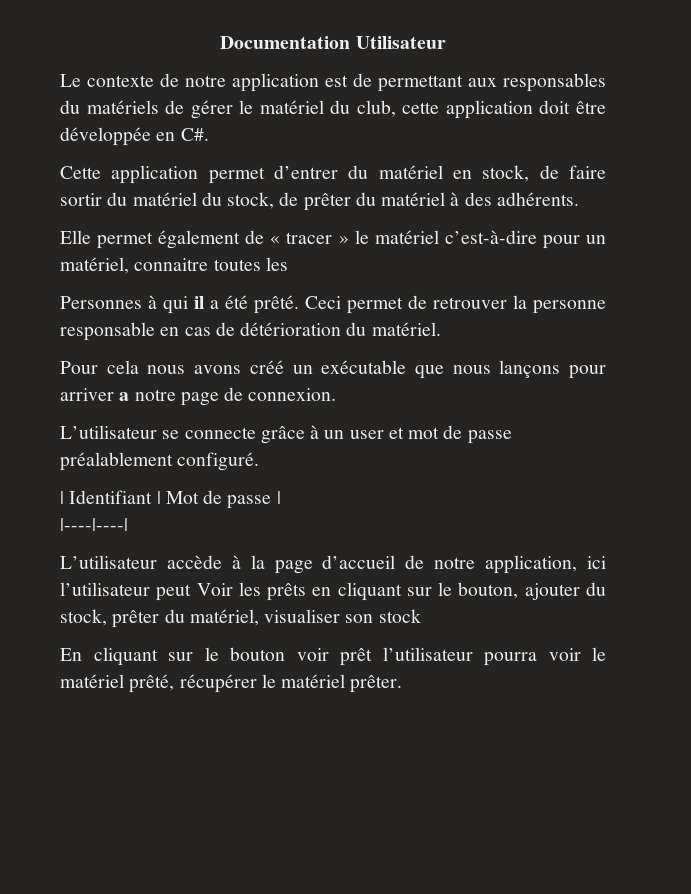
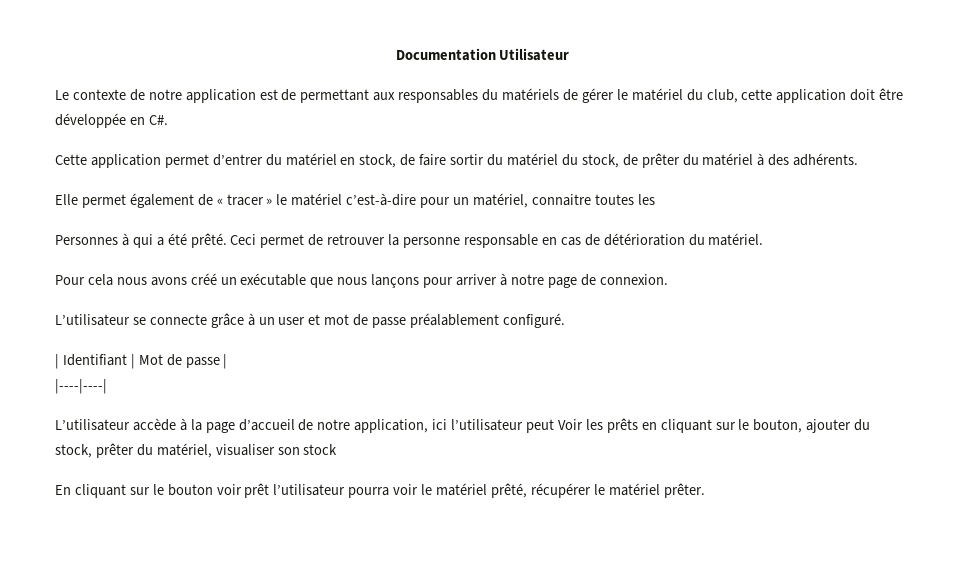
[194,296,204,309] il -> (153, 241) none
[119,392,130,401] a -> [499,273,507,286] à

